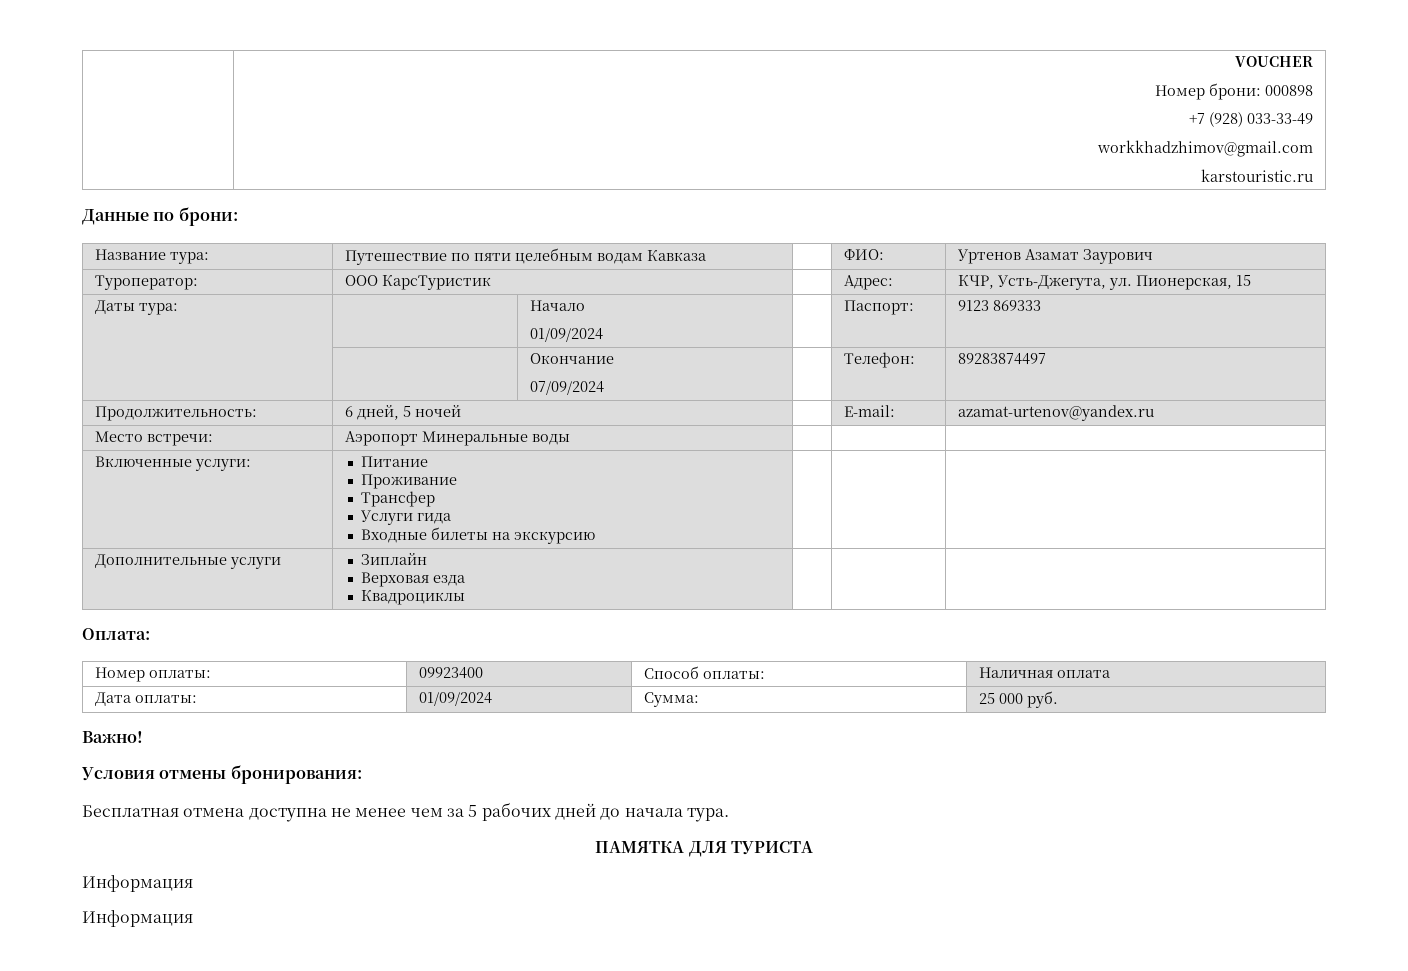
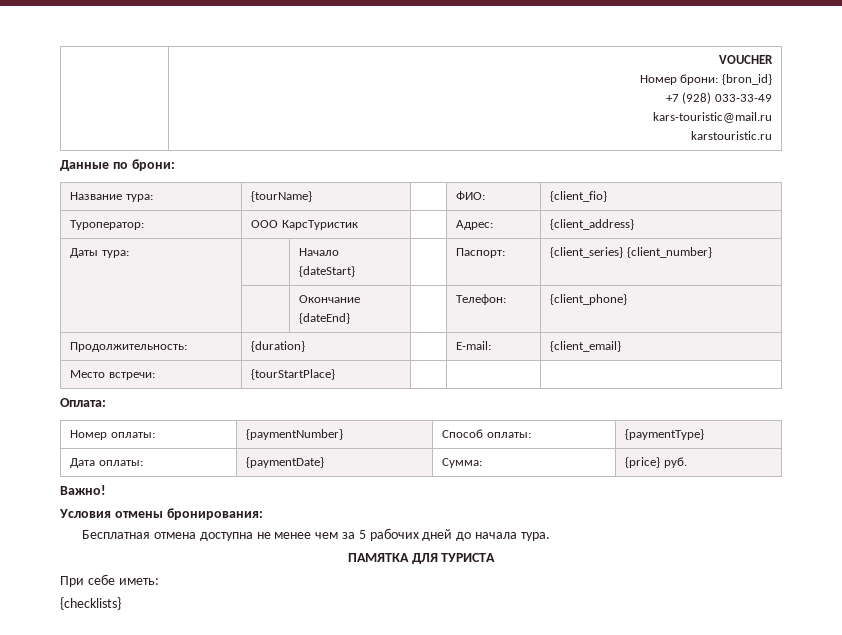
[1265,85,1314,96] 000898 -> [721,74,772,85] {bron_id}
[1097,140,1314,157] workkhadzhimov@gmail.com -> [652,112,772,123] kars-touristic@mail.ru
[344,248,706,265] [843,249,884,260] [956,249,1153,264] Путешествие по пяти целебным водам Кавказа | | ФИО: | Уртенов Азамат Заурович -> [251,191,313,202] [456,191,486,200] [550,191,608,202] {tourName} | | ФИО: | {client_fio}
[957,275,1251,290] КЧР, Усть-Джегута, ул. Пионерская, 15 -> [550,219,635,230] {client_address}
[529,328,603,342] 01/09/2024 -> [299,266,356,277] {dateStart}
[957,300,1041,311] 9123 869333 -> [550,247,712,258] {client_series} {client_number}
[529,381,604,395] 07/09/2024 -> [299,313,351,324] {dateEnd}
[957,353,1046,365] 89283874497 -> [550,294,628,305] {client_phone}
[344,405,461,420] 6 дней, 5 ночей -> [251,341,306,352] {duration}
[957,405,1154,421] azamat-urtenov@yandex.ru -> [550,341,622,352] {client_email}
[344,431,570,446] [94,456,251,471] [360,456,428,467] [360,474,457,489] [360,491,435,507] [359,510,451,525] [360,527,595,544] [94,554,281,569] [360,553,427,565] [360,572,465,587] [360,590,465,605] Аэропорт Минеральные воды | | | // Включенные услуги: | Питание // Проживание // Трансфер // Услуги гида // Входные билеты на экскурсию | | | // Дополнительные услуги | Зиплайн // Верховая езда // Квадроциклы -> [251,369,336,380] {tourStartPlace}
[418,667,483,679] 09923400 -> [246,429,344,440] {paymentNumber}
[978,667,1110,678] Наличная оплата -> [625,429,705,440] {paymentType}
[418,692,492,706] 01/09/2024 -> [246,457,325,468] {paymentDate}
[978,693,1023,704] 25 000 -> [625,457,661,468] {price}
[82,875,193,892] [82,910,193,927] Информация // Информация -> [60,574,159,587] [60,597,121,610] При себе иметь: // {checklists}

